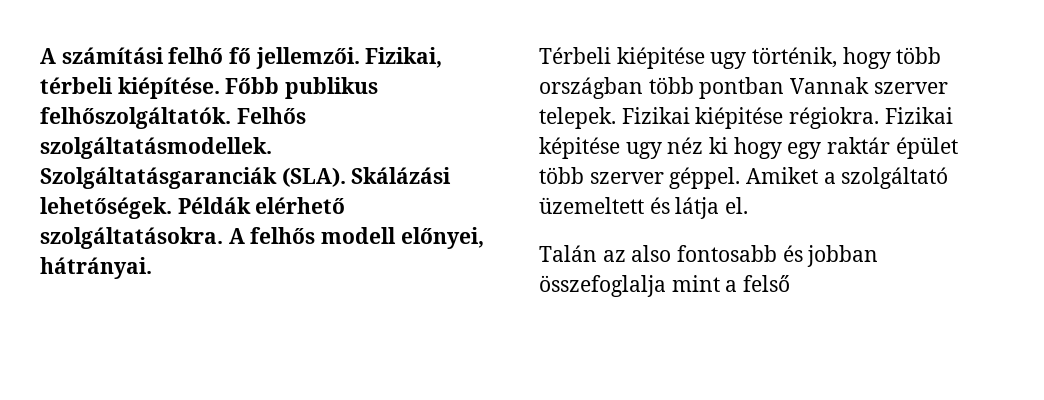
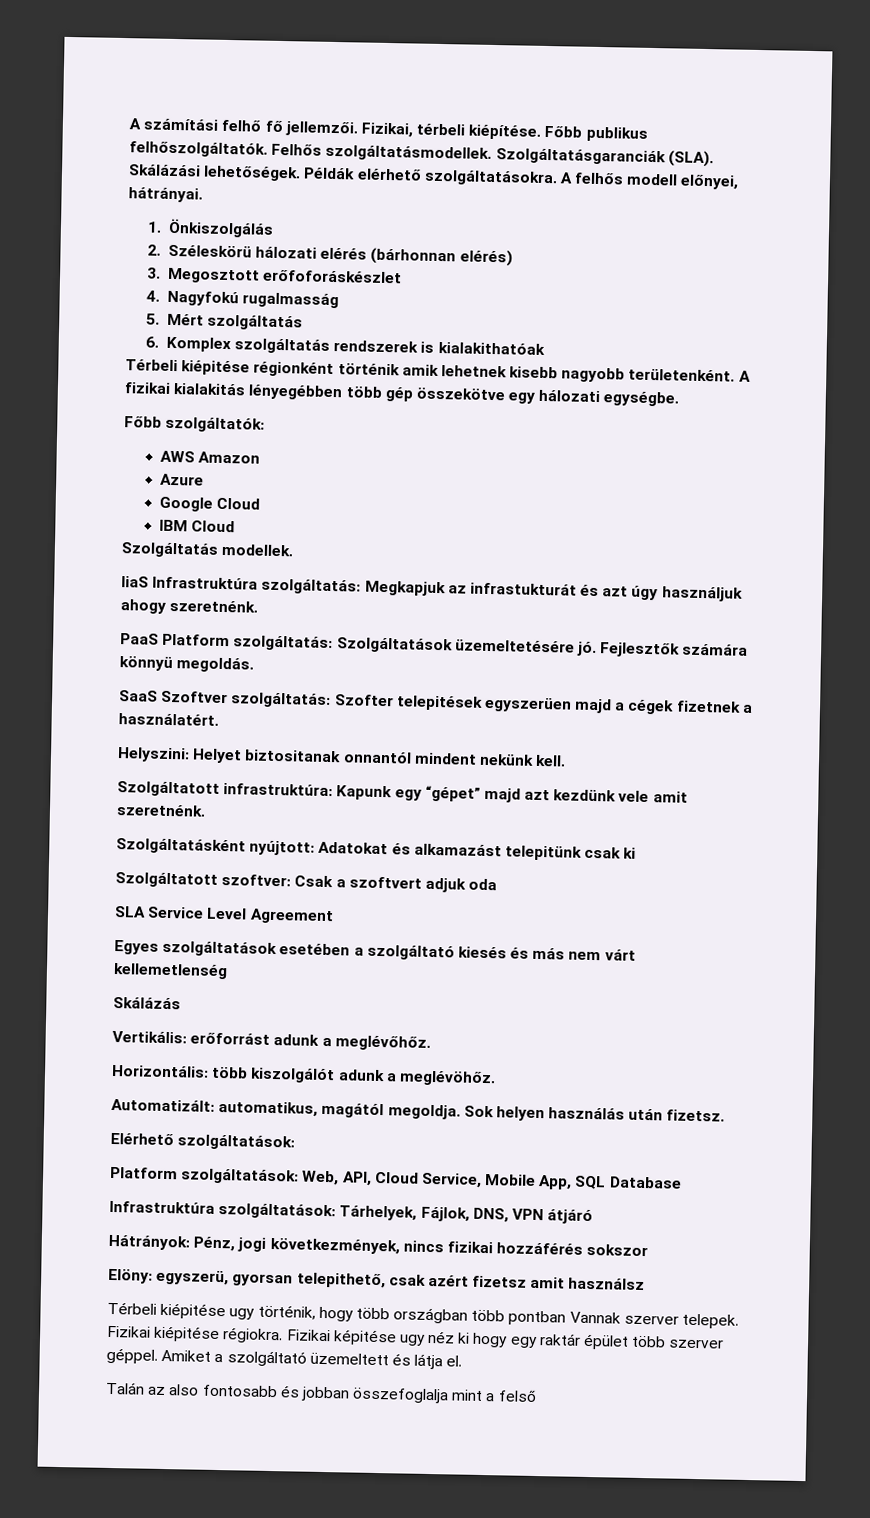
(152, 268) none -> [147,218,274,238] [147,244,513,267] [147,267,403,284] [146,290,340,309] [146,313,304,331] [145,336,545,355] [125,359,751,383] [124,382,680,407] [124,416,266,433] [160,450,261,464] [160,473,205,486] [159,496,261,512] [159,519,236,533] [121,542,295,558] [121,576,743,602] [120,599,259,614] [120,633,749,658] [119,656,255,673] [119,690,753,715] [118,713,219,726] [117,747,567,767] [117,781,688,803] [116,804,206,817] [116,838,637,861] [115,872,498,893] [114,905,334,925] [114,939,636,961] [113,962,228,980] [113,996,181,1010] [112,1030,431,1051] [111,1064,496,1087] [111,1098,726,1122] [110,1132,296,1151] [110,1166,682,1190] [109,1200,594,1225] [108,1234,649,1257] [108,1268,646,1291] // 1. Önkiszolgálás // 2. Széleskörü hálozati elérés (bárhonnan elérés) // 3. Megosztott erőfoforáskészlet // 4. Nagyfokú rugalmasság // 5. Mért szolgáltatás // 6. Komplex szolgáltatás rendszerek is kialakithatóak // Térbeli kiépitése régionként történik amik lehetnek kisebb nagyobb területenként. A fizikai kialakitás lényegébben több gép összekötve egy hálozati egységbe. // Főbb szolgáltatók: // AWS Amazon // Azure // Google Cloud // IBM Cloud // Szolgáltatás modellek. // IiaS Infrastruktúra szolgáltatás: Megkapjuk az infrastukturát és azt úgy használjuk ahogy szeretnénk. // PaaS Platform szolgáltatás: Szolgáltatások üzemeltetésére jó. Fejlesztők számára könnyü megoldás. // SaaS Szoftver szolgáltatás: Szofter telepitések egyszerüen majd a cégek fizetnek a használatért. // Helyszini: Helyet biztositanak onnantól mindent nekünk kell. // Szolgáltatott infrastruktúra: Kapunk egy “gépet” majd azt kezdünk vele amit szeretnénk. // Szolgáltatásként nyújtott: Adatokat és alkamazást telepitünk csak ki // Szolgáltatott szoftver: Csak a szoftvert adjuk oda // SLA Service Level Agreement // Egyes szolgáltatások esetében a szolgáltató kiesés és más nem várt kellemetlenség // Skálázás // Vertikális: erőforrást adunk a meglévőhőz. // Horizontális: több kiszolgálót adunk a meglévöhőz. // Automatizált: automatikus, magától megoldja. Sok helyen használás után fizetsz. // Elérhető szolgáltatások: // Platform szolgáltatások: Web, API, Cloud Service, Mobile App, SQL Database // Infrastruktúra szolgáltatások: Tárhelyek, Fájlok, DNS, VPN átjáró // Hátrányok: Pénz, jogi következmények, nincs fizikai hozzáférés sokszor // Elöny: egyszerü, gyorsan telepithető, csak azért fizetsz amit használsz

